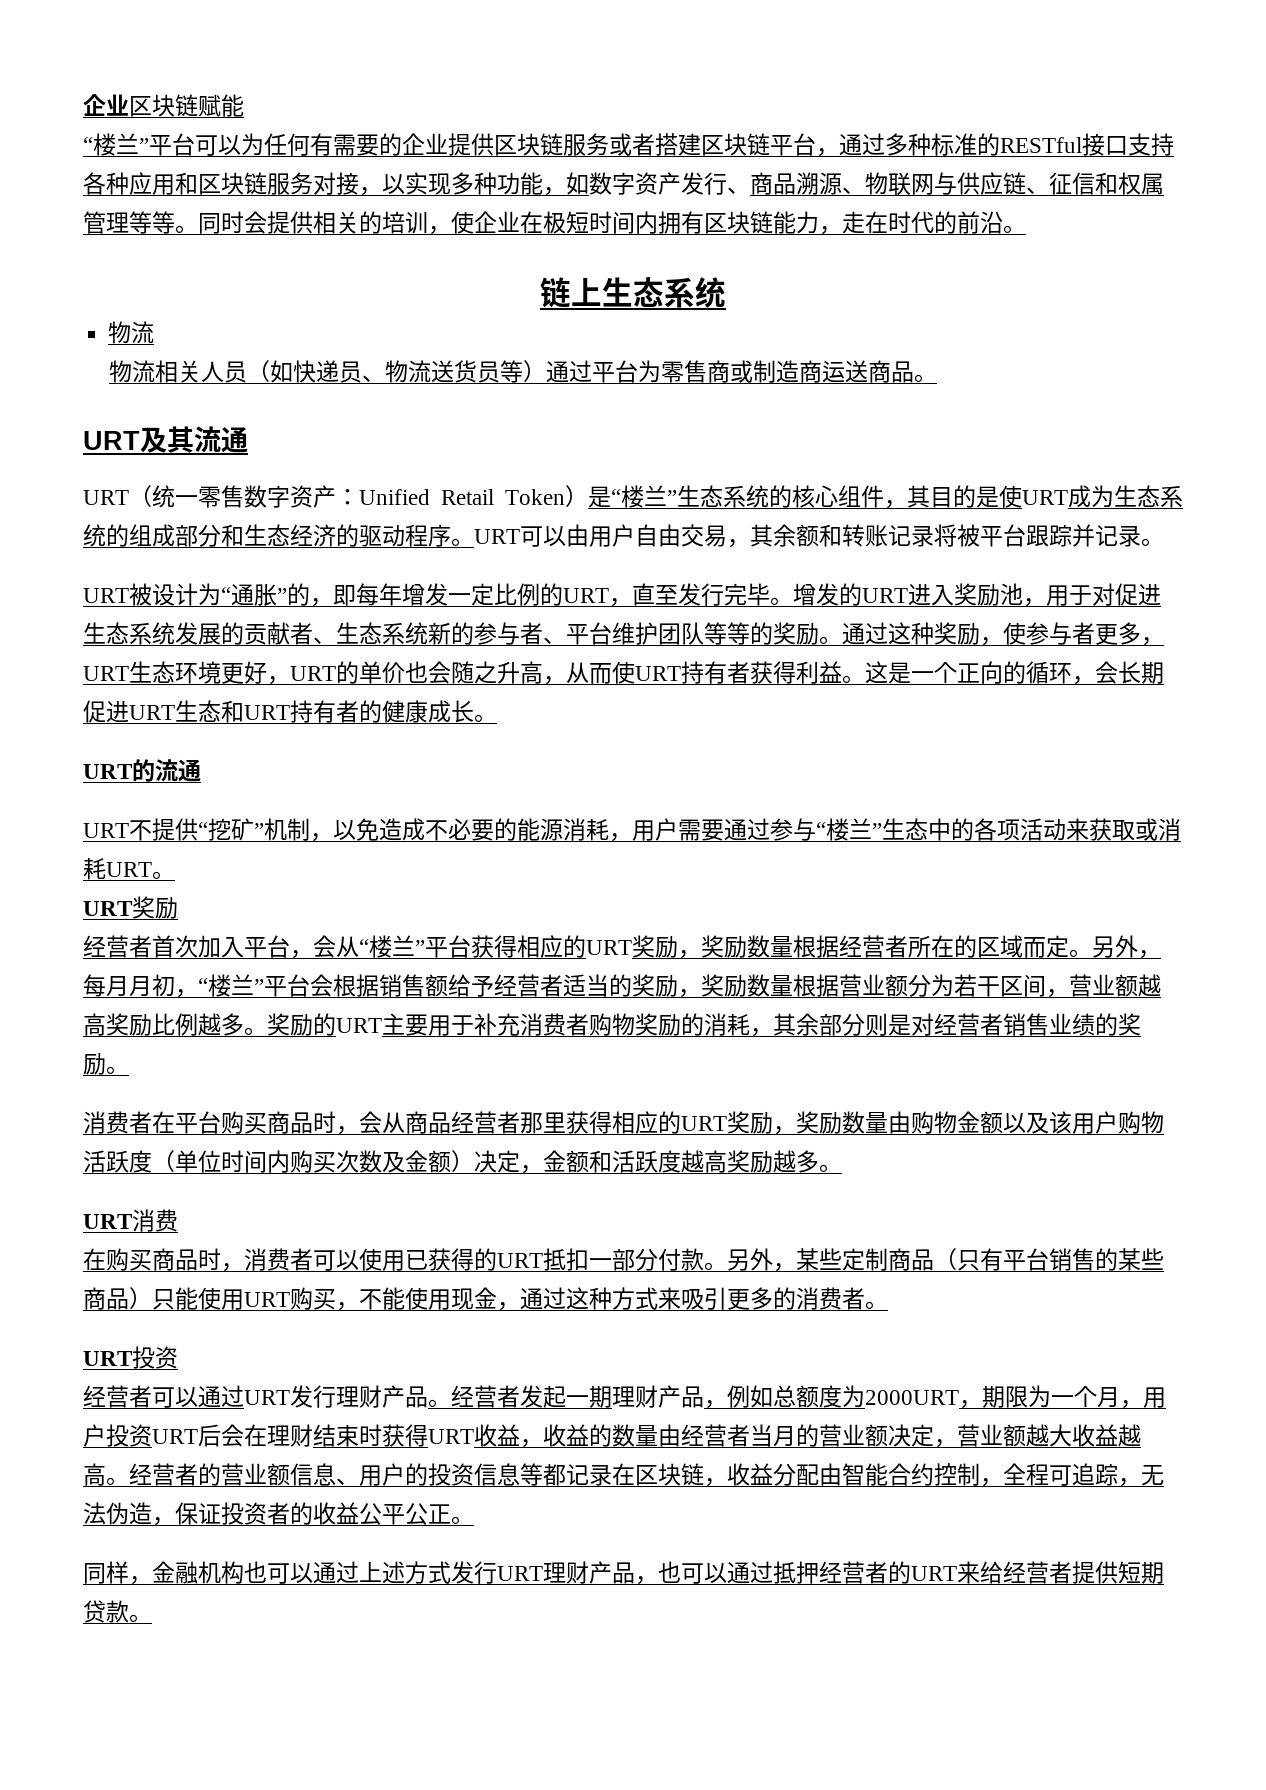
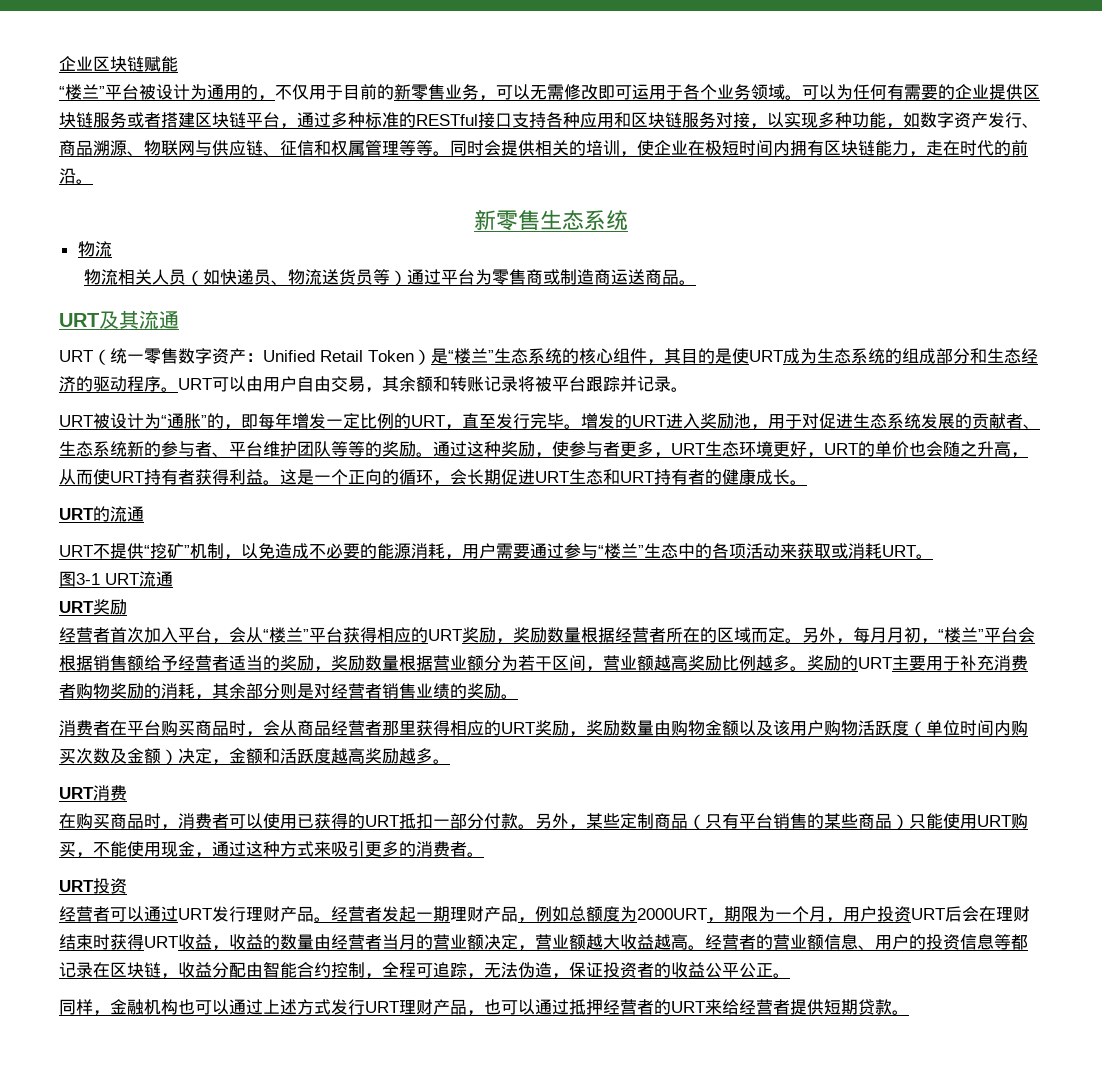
(195, 144) none -> [139,84,802,101] 被设计为通用的，不仅用于目前的新零售业务，可以无需修改即可运用于各个业务领域。
[540,277,602,308] 链上 -> [474,210,540,231] 新零售
(175, 875) none -> [59,571,173,587] // 图3-1 URT流通

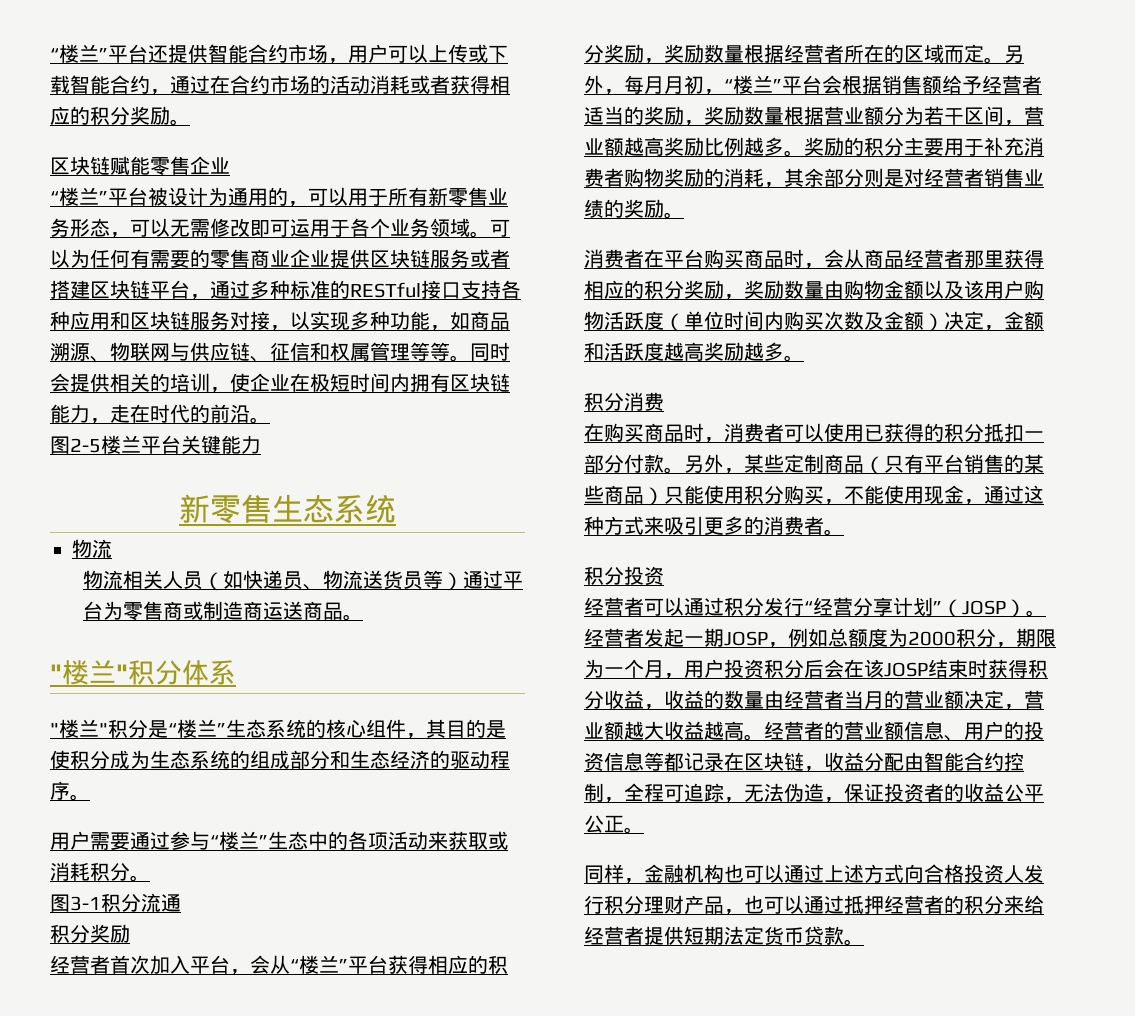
[59,56,93,71] 企业 -> [50,44,508,64] [50,75,510,95] [50,106,190,126] “楼兰”平台还提供智能合约市场，用户可以上传或下载智能合约，通过在合约市场的活动消耗或者获得相应的积分奖励。 //
(178, 64) none -> [150,156,230,176] 零售企业
[275,84,394,100] 不仅用于目前的 -> [308,187,428,206] 可以用于所有
(479, 92) none -> [70,218,110,237] 形态
(955, 92) none -> [210,249,290,269] 零售商业
[920,112,1039,128] 数字资产发行、 -> (470, 320) none
(93, 181) none -> [50,435,261,454] // 图2-5楼兰平台关键能力
[59,310,179,329] [59,348,431,365] URT及其流通 // URT（统一零售数字资产：Unified Retail Token） -> [50,660,236,685] [50,719,148,738] "楼兰"积分体系 // "楼兰"积分
[749,350,783,362] URT -> [70,750,110,769] 积分
[178,376,688,393] [59,412,1040,430] [59,441,1028,458] [59,469,807,486] [59,506,144,522] [59,543,462,560] URT可以由用户自由交易，其余额和转账记录将被平台跟踪并记录。 // URT被设计为“通胀”的，即每年增发一定比例的URT，直至发行完毕。增发的URT进入奖励池，用于对促进生态系统发展的贡献者、生态系统新的参与者、平台维护团队等等的奖励。通过这种奖励，使参与者更多，URT生态环境更好，URT的单价也会随之升高，从而使URT持有者获得利益。这是一个正向的循环，会长期促进URT生态和URT持有者的健康成长。 // URT的流通 // URT不提供“挖矿”机制，以免造成不必要的能源消耗， -> (90, 797) //
[882,545,916,557] URT -> [90,862,130,881] 积分
[105,571,173,587] [59,601,94,613] URT流通 // URT -> [101,893,181,912] [50,924,90,943] 积分流通 // 积分
[428,629,462,641] URT -> [488,955,508,974] [584,44,604,63] 积分
[858,657,892,669] URT -> [864,137,904,156] 积分
[501,722,535,734] URT -> [644,280,684,299] 积分
[59,787,94,799] URT -> [584,392,624,411] 积分
[365,815,399,827] URT -> [944,423,984,442] 积分
[977,815,1011,827] URT -> [744,485,784,504] 积分
[59,880,94,892] URT -> [584,566,624,585] 积分
[178,906,314,922] URT发行理财产品 -> [724,597,1026,618] 积分发行“经营分享计划”（JOSP）
[450,906,518,922] 理财产品 -> [724,631,768,646] JOSP
[637,908,707,920] 2000URT -> [908,628,996,647] 2000积分
[911,906,1030,922] URT后会在理财 -> [764,659,928,678] 积分后会在该JOSP
[144,936,178,948] URT -> [1028,659,1048,678] [584,690,604,709] 积分
[331,999,399,1015] 发行URT -> [904,864,1044,884] [584,895,644,914] 向合格投资人发行积分
[671,1001,705,1013] URT -> [964,895,1004,914] 积分
(858, 1007) none -> [724,926,804,946] 法定货币

